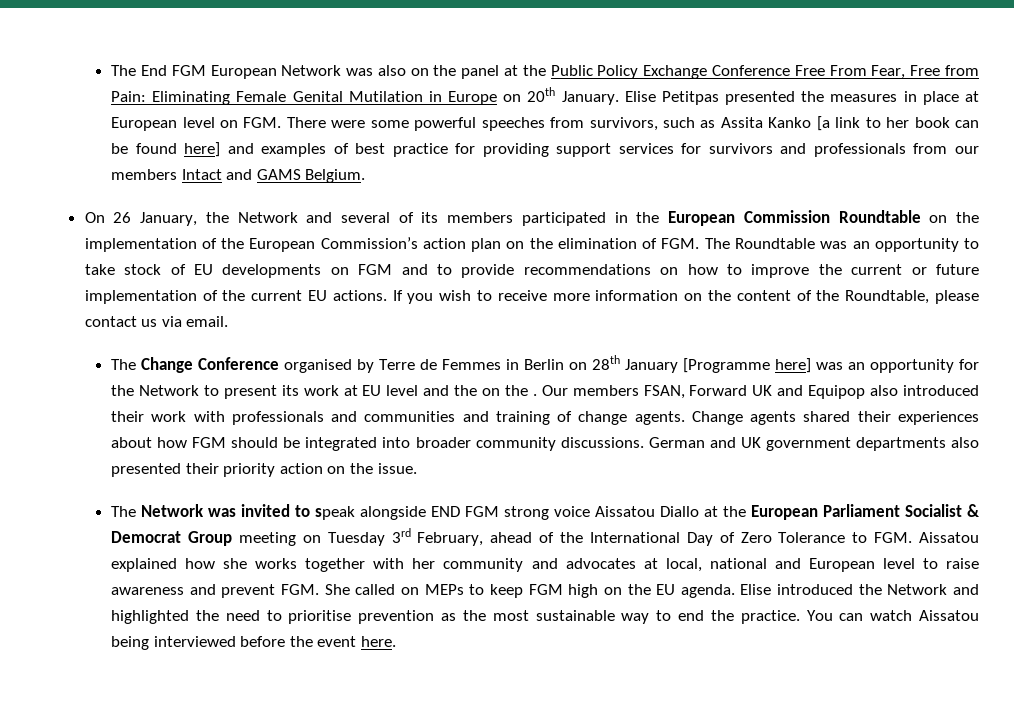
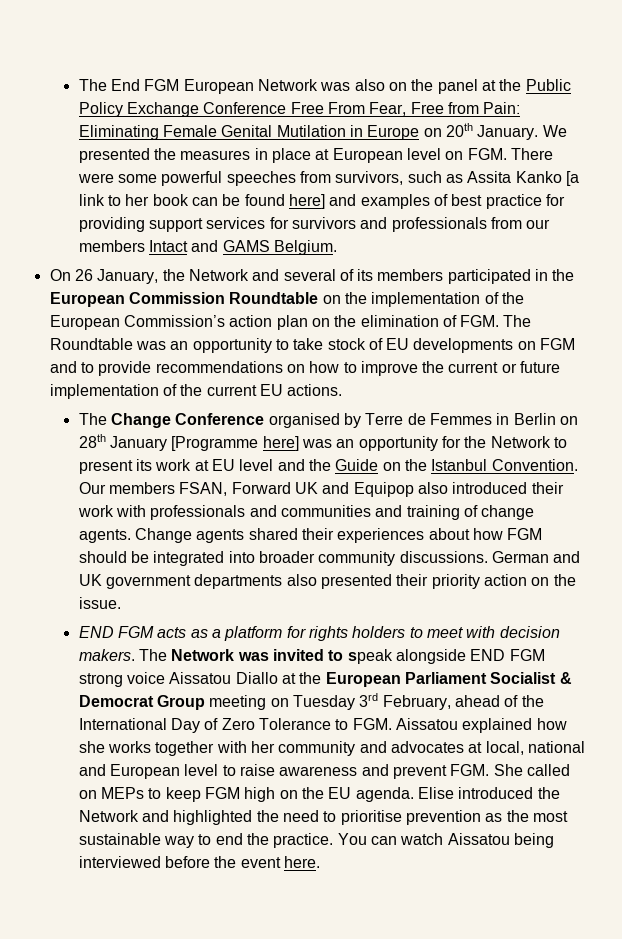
[624,91,719,105] Elise Petitpas -> [542,125,567,137] We
[392,290,979,304] [84,316,229,327] If you wish to receive more information on the content of the Roundtable, please contact us via email. -> (343, 390) none
[482,385,537,396] on the . -> [335,459,578,471] Guide on the Istanbul Convention.
(417, 468) none -> [78,626,560,641] [78,649,135,661] END FGM acts as a platform for rights holders to meet with decision makers.

